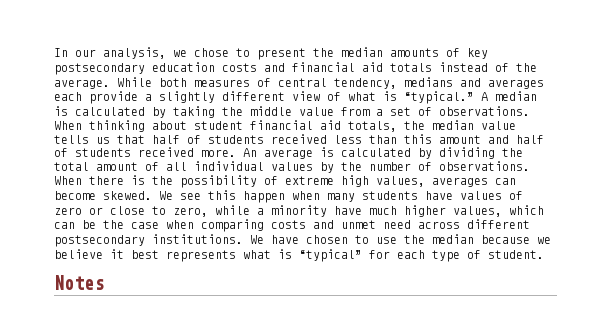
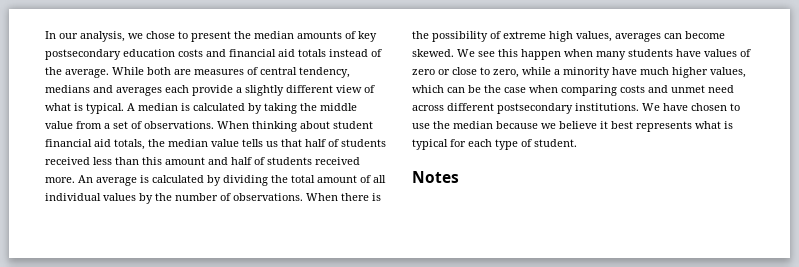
(187, 82) none -> [174,69,191,75] are
[404,91,474,104] “typical.” -> [86,103,124,114] typical.
[299,249,362,262] “typical” -> [412,139,448,150] typical

